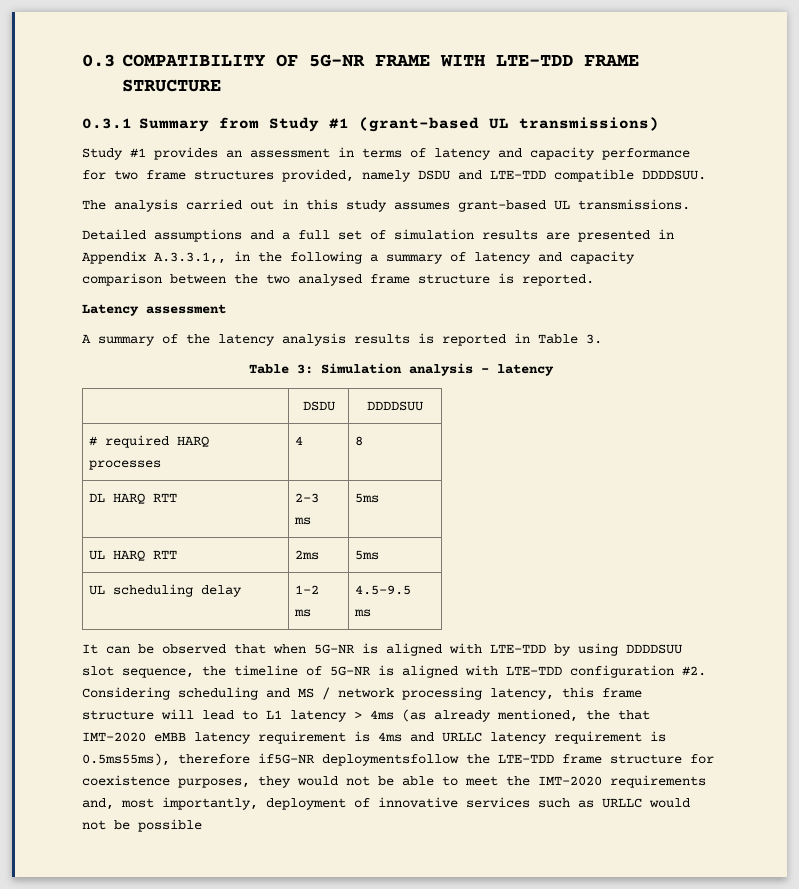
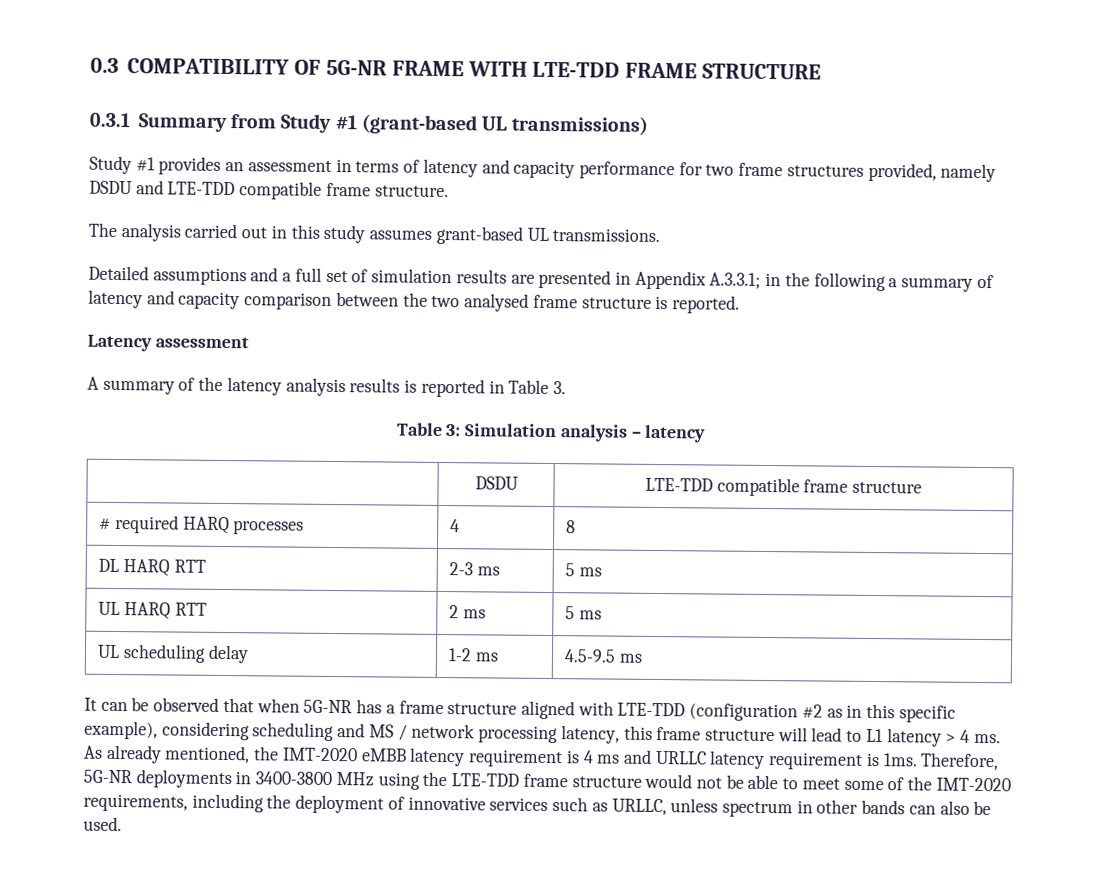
[642,170,706,180] DDDDSUU. -> [325,182,449,198] frame structure.
[154,252,226,264] A.3.3.1,, -> [709,272,762,289] A.3.3.1;
[367,401,423,411] DDDDSUU -> [644,477,923,497] LTE-TDD compatible frame structure
[355,493,380,503] 5ms -> [565,563,602,577] 5 ms
[295,550,320,560] [355,550,380,560] 2ms | 5ms -> [449,605,486,619] [565,606,602,620] 2 ms | 5 ms
[362,643,682,656] [82,665,706,678] [82,687,170,700] is aligned with LTE-TDD by using DDDDSUU slot sequence, the timeline of 5G-NR is aligned with LTE-TDD configuration #2. Considering -> [356,699,956,723] [84,720,250,741] has a frame structure aligned with LTE-TDD (configuration #2 as in this specific example), considering
[370,709,426,722] 4ms (as -> [960,729,1001,744] [83,745,103,759] 4 ms. As
[618,710,650,720] that -> (280, 753) none
[378,732,402,742] 4ms -> [582,750,621,764] 4 ms
[82,753,714,766] [82,775,291,788] 0.5ms55ms), therefore if5G-NR deploymentsfollow the LTE-TDD frame structure for coexistence purposes, they -> [882,752,1000,771] [83,769,642,790] 1ms. Therefore, 5G-NR deployments in 3400-3800 MHz using the LTE-TDD frame structure
[506,775,706,788] [82,797,258,810] the IMT-2020 requirements and, most importantly, -> [843,776,1011,792] [83,793,292,813] some of the IMT-2020 requirements, including the
[602,798,690,808] [82,819,202,832] URLLC would not be possible -> [611,798,992,818] [83,816,122,832] URLLC, unless spectrum in other bands can also be used.

